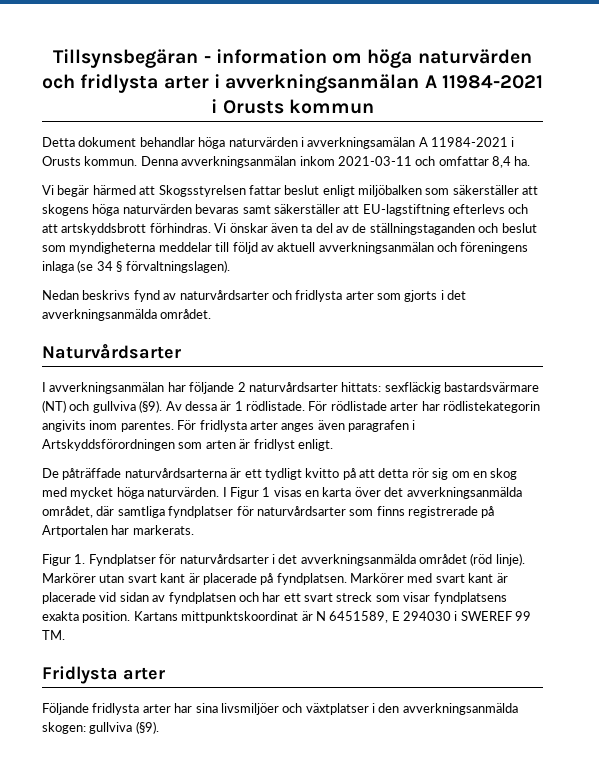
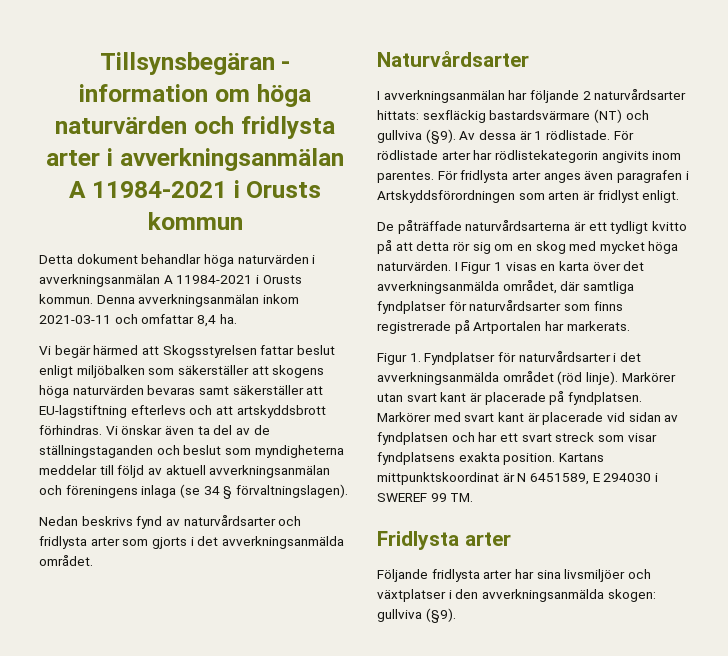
[307,137,416,149] avverkningsamälan -> [39,274,160,287] avverkningsanmälan

